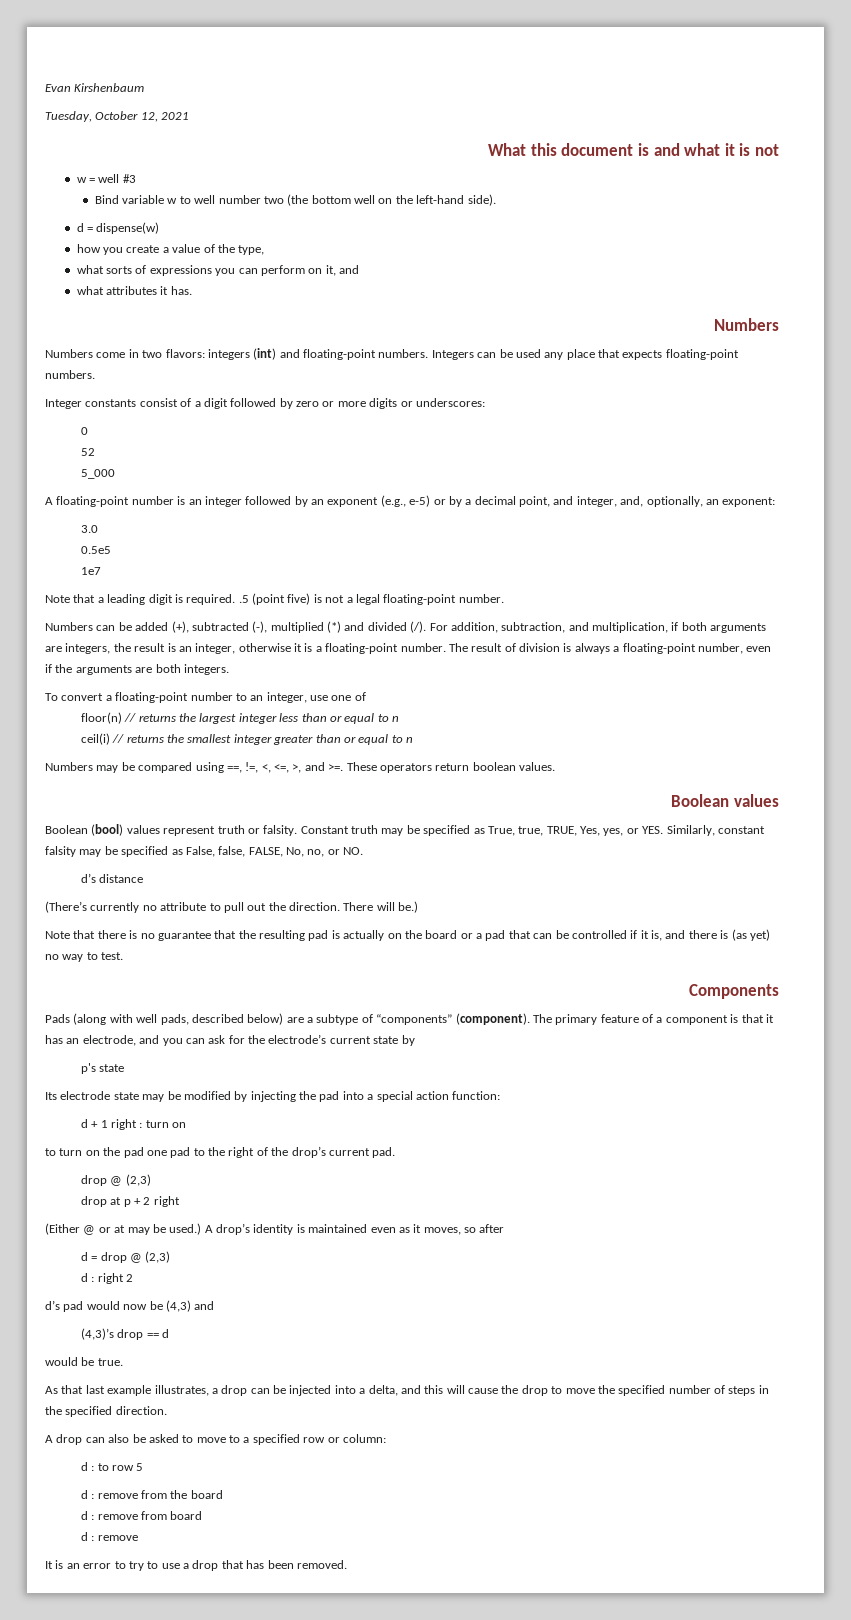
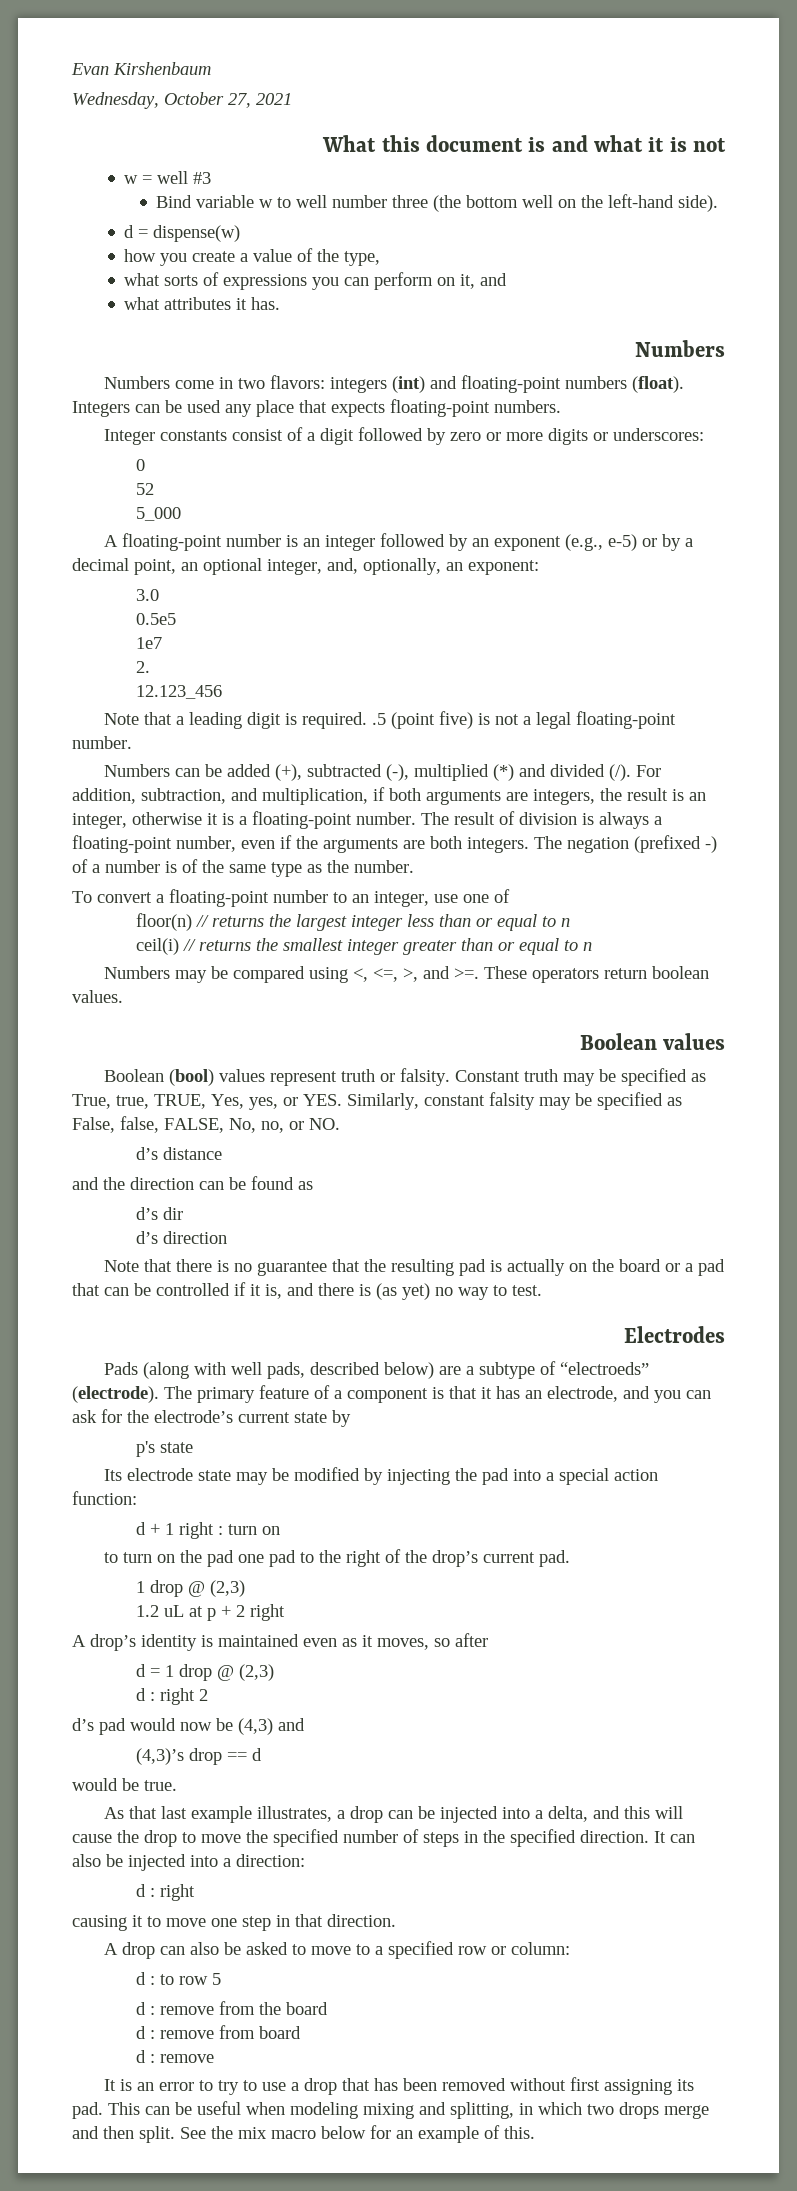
[45,111,158,122] Tuesday, October 12, -> [72,92,251,109] Wednesday, October 27,
[263,196,284,204] two -> [392,195,429,208] three
[378,349,429,358] numbers. -> [564,376,684,393] numbers (float).
[553,496,574,505] and -> [181,558,262,575] an optional
(101, 571) none -> [136,661,151,673] [136,685,223,699] // 2. // 12.123_456
(229, 669) none -> [534,835,717,853] [72,859,414,877] The negation (prefixed -) of a number is of the same type as the number.
[226,762,259,773] ==, !=, -> (348, 975) none
[45,901,419,913] (There’s currently no attribute to pull out the direction. There will be.) -> [72,1176,313,1190] [136,1207,184,1220] [136,1231,228,1244] and the direction can be found as // d’s dir // d’s direction
[689,984,779,999] Components -> [624,1326,725,1343] Electrodes
[376,1013,530,1025] “components” (component). -> [559,1362,649,1375] [72,1386,159,1403] “electroeds” (electrode).
[80,1174,151,1186] [80,1196,107,1207] drop @ (2,3) // drop -> [136,1580,246,1597] [136,1605,185,1617] 1 drop @ (2,3) // 1.2 uL
[45,1223,202,1235] (Either @ or at may be used.) -> (286, 1612) none
(98, 1258) none -> [165,1665,175,1677] 1
(167, 1410) none -> [654,1831,695,1843] [72,1854,305,1871] [136,1884,196,1901] [72,1914,396,1931] It can also be injected into a direction: // d : right // causing it to move one step in that direction.
[296,1560,347,1569] removed. -> [441,2077,694,2095] [72,2101,709,2119] [72,2125,535,2143] removed without first assigning its pad. This can be useful when modeling mixing and splitting, in which two drops merge and then split. See the mix macro below for an example of this.

